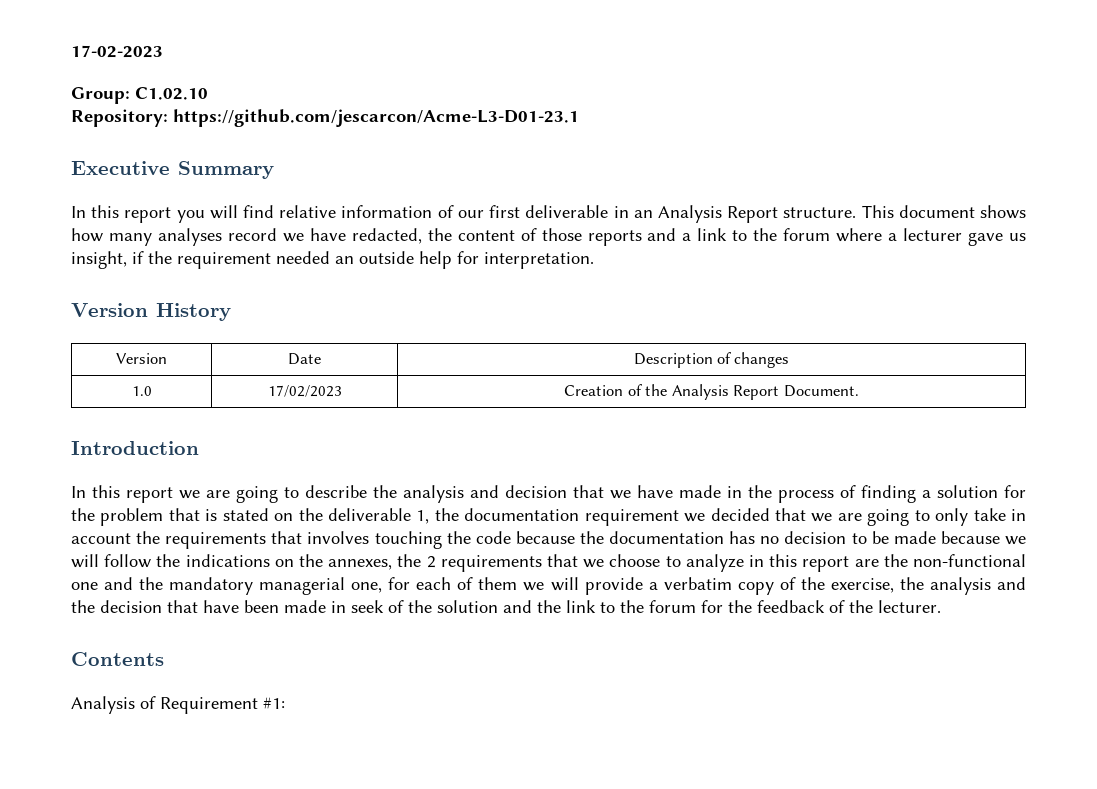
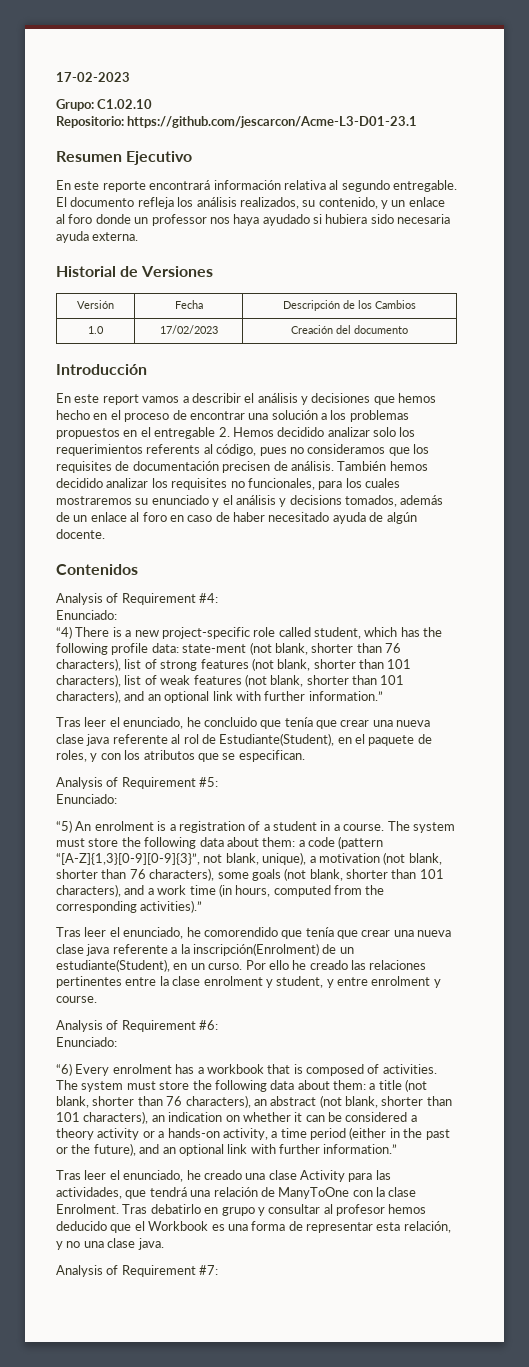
[71,87,130,104] Group: -> [56,99,94,111] Grupo:
[71,109,168,127] Repository: -> [56,116,124,128] Repositorio:
[71,161,274,179] [71,205,1026,223] [71,228,1027,246] [71,251,594,269] [71,303,231,321] [116,353,167,364] [288,353,321,365] [633,352,790,368] [131,386,152,396] [267,385,342,397] [564,384,859,400] [71,441,199,455] [71,485,1026,503] [71,508,1026,526] [71,531,1026,549] [71,554,1027,572] [71,577,1026,595] [71,600,941,613] [71,652,164,666] [71,696,285,714] Executive Summary // In this report you will find relative information of our first deliverable in an Analysis Report structure. This document shows how many analyses record we have redacted, the content of those reports and a link to the forum where a lecturer gave us insight, if the requirement needed an outside help for interpretation. // Version History // Version | Date | Description of changes // 1.0 | 17/02/2023 | Creation of the Analysis Report Document. // Introduction // In this report we are going to describe the analysis and decision that we have made in the process of finding a solution for the problem that is stated on the deliverable 1, the documentation requirement we decided that we are going to only take in account the requirements that involves touching the code because the documentation has no decision to be made because we will follow the indications on the annexes, the 2 requirements that we choose to analyze in this report are the non-functional one and the mandatory managerial one, for each of them we will provide a verbatim copy of the exercise, the analysis and the decision that have been made in seek of the solution and the link to the forum for the feedback of the lecturer. // Contents // Analysis of Requirement #1: -> [56,151,193,165] [56,180,457,192] [56,197,445,209] [56,214,451,226] [56,231,139,243] [56,266,214,277] [77,300,114,309] [174,300,203,309] [283,300,416,311] [88,326,104,334] [159,325,218,334] [291,325,408,334] [56,364,147,375] [56,393,437,405] [56,410,409,422] [56,427,416,439] [56,444,429,456] [56,461,428,473] [56,478,400,490] [56,495,444,507] [56,512,417,524] [56,529,105,539] [56,564,138,575] [56,593,219,605] [56,610,117,620] [56,626,443,639] [56,642,401,655] [56,658,412,671] [56,674,405,687] [56,690,383,703] [56,717,431,729] [56,733,432,746] [56,750,305,762] [56,777,219,789] [56,794,117,804] [56,820,455,833] [56,836,384,849] [56,852,442,865] [56,868,444,881] [56,884,385,897] [56,900,203,913] [56,927,452,939] [56,943,354,956] [56,959,427,972] [56,976,441,988] [56,996,97,1003] [56,1020,219,1032] [56,1037,117,1047] [56,1063,437,1076] [56,1079,428,1092] [56,1095,452,1108] [56,1111,417,1124] [56,1127,450,1140] [56,1143,398,1156] [56,1170,391,1182] [56,1187,417,1199] [56,1204,427,1216] [56,1221,451,1233] [56,1238,164,1250] [56,1265,219,1277] Resumen Ejecutivo // En este reporte encontrará información relativa al segundo entregable. El documento refleja los análisis realizados, su contenido, y un enlace al foro donde un professor nos haya ayudado si hubiera sido necesaria ayuda externa. // Historial de Versiones // Versión | Fecha | Descripción de los Cambios // 1.0 | 17/02/2023 | Creación del documento // Introducción // En este report vamos a describir el análisis y decisiones que hemos hecho en el proceso de encontrar una solución a los problemas propuestos en el entregable 2. Hemos decidido analizar solo los requerimientos referents al código, pues no consideramos que los requisites de documentación precisen de análisis. También hemos decidido analizar los requisites no funcionales, para los cuales mostraremos su enunciado y el análisis y decisions tomados, además de un enlace al foro en caso de haber necesitado ayuda de algún docente. // Contenidos // Analysis of Requirement #4: // Enunciado: // “4) There is a new project-specific role called student, which has the following profile data: state-ment (not blank, shorter than 76 characters), list of strong features (not blank, shorter than 101 characters), list of weak features (not blank, shorter than 101 characters), and an optional link with further information.” // Tras leer el enunciado, he concluido que tenía que crear una nueva clase java referente al rol de Estudiante(Student), en el paquete de roles, y con los atributos que se especifican. // Analysis of Requirement #5: // Enunciado: // “5) An enrolment is a registration of a student in a course. The system must store the following data about them: a code (pattern “[A-Z]{1,3}[0-9][0-9]{3}”, not blank, unique), a motivation (not blank, shorter than 76 characters), some goals (not blank, shorter than 101 characters), and a work time (in hours, computed from the corresponding activities).” // Tras leer el enunciado, he comorendido que tenía que crear una nueva clase java referente a la inscripción(Enrolment) de un estudiante(Student), en un curso. Por ello he creado las relaciones pertinentes entre la clase enrolment y student, y entre enrolment y course. // Analysis of Requirement #6: // Enunciado: // “6) Every enrolment has a workbook that is composed of activities. The system must store the following data about them: a title (not blank, shorter than 76 characters), an abstract (not blank, shorter than 101 characters), an indication on whether it can be considered a theory activity or a hands-on activity, a time period (either in the past or the future), and an optional link with further information.” // Tras leer el enunciado, he creado una clase Activity para las actividades, que tendrá una relación de ManyToOne con la clase Enrolment. Tras debatirlo en grupo y consultar al profesor hemos deducido que el Workbook es una forma de representar esta relación, y no una clase java. // Analysis of Requirement #7:

